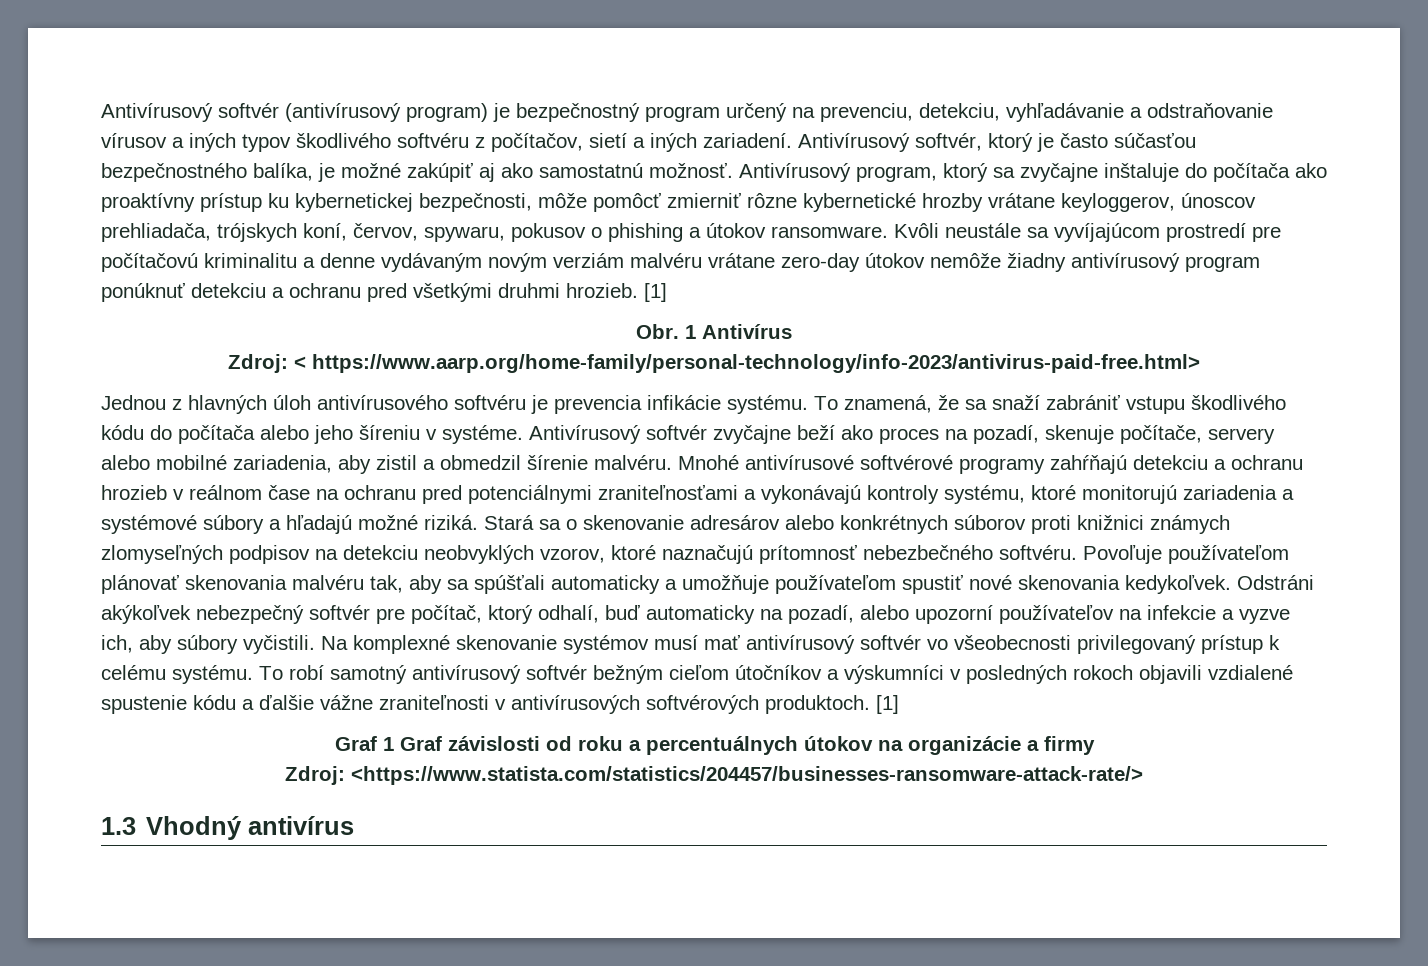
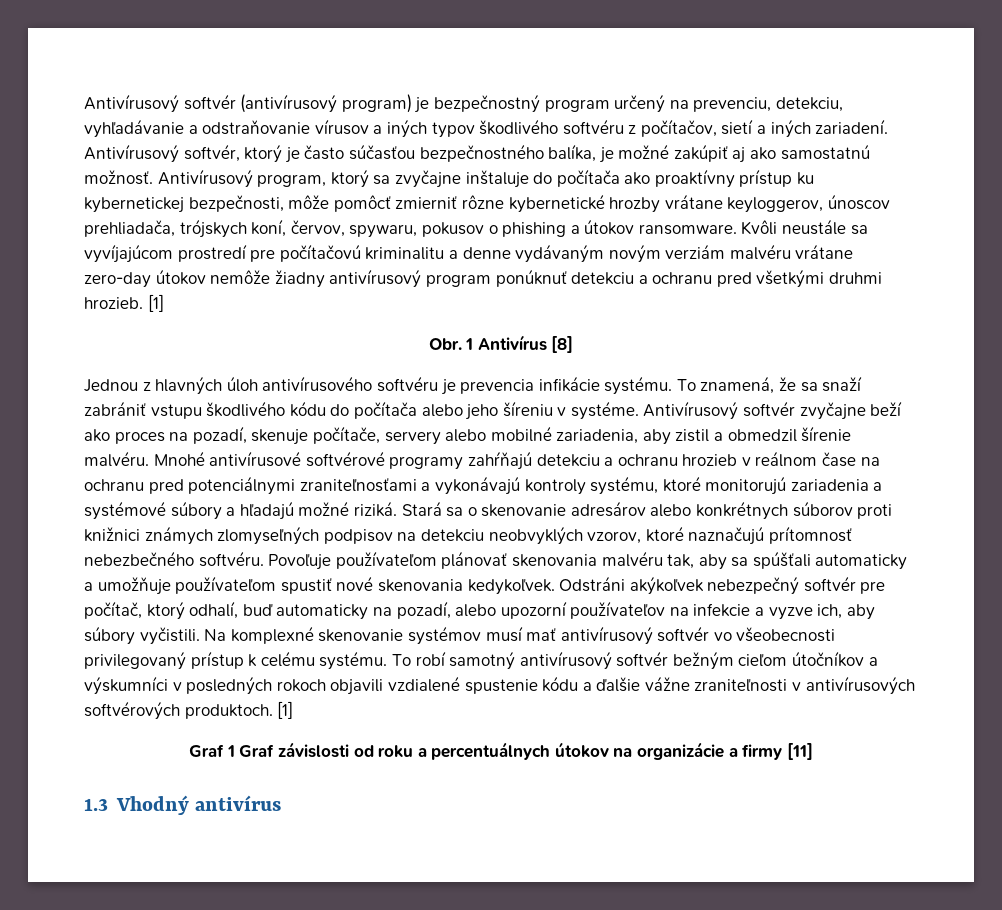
[228,354,1200,373] // Zdroj: < https://www.aarp.org/home-family/personal-technology/info-2023/antivirus-paid-free.html> -> [551,336,574,353] [8]
[285,766,1143,785] // Zdroj: <https://www.statista.com/statistics/204457/businesses-ransomware-attack-rate/> -> [786,743,813,760] [11]

